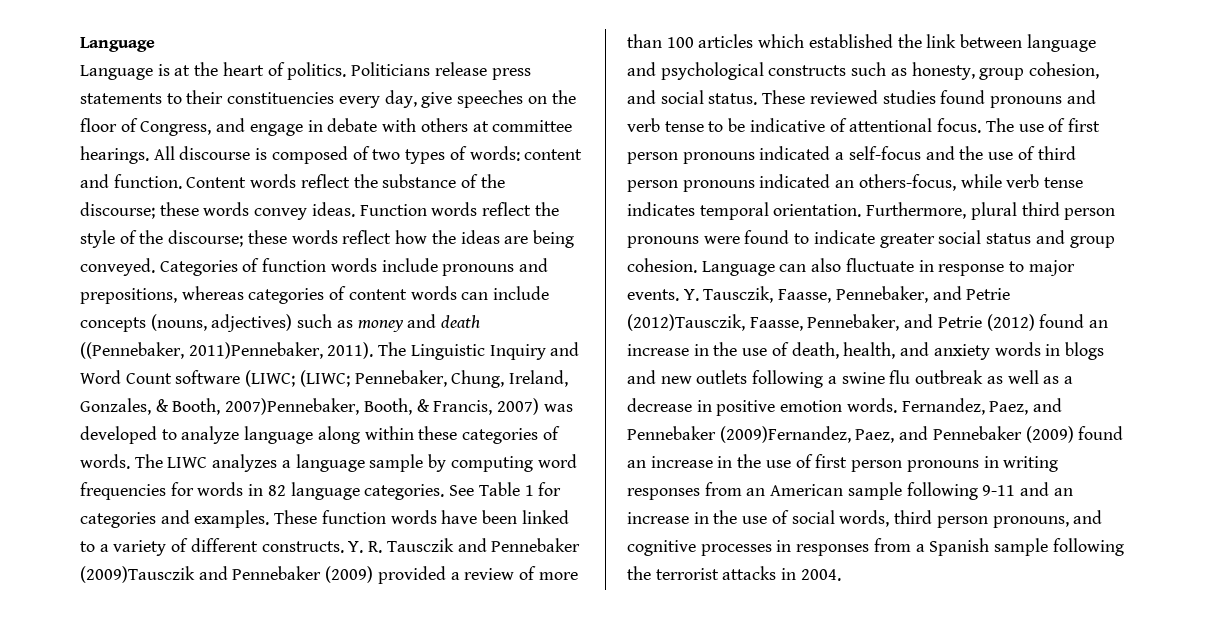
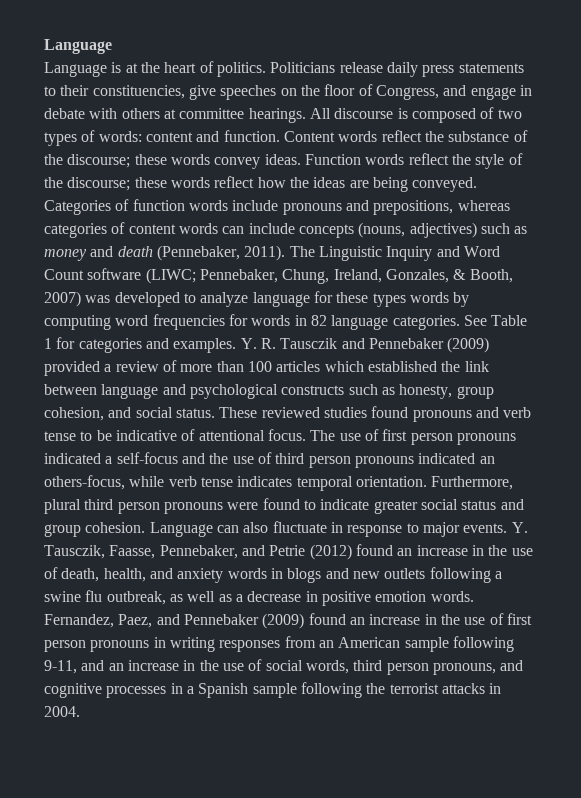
(487, 69) none -> [386,62,418,77] daily
[227,90,417,108] constituencies every day, -> [92,85,185,99] constituencies,
[80,342,323,359] ((Pennebaker, 2011)Pennebaker, -> [156,245,240,261] (Pennebaker,
[299,370,350,387] (LIWC; -> (196, 276) none
[225,398,493,415] 2007)Pennebaker, Booth, & Francis, -> (513, 276) none
[317,426,560,444] [80,454,424,472] along within these categories of words. The LIWC analyzes a language sample -> [313,291,449,307] for these types words
[274,510,569,524] [80,538,344,556] These function words have been linked to a variety of different constructs. -> (237, 345) none
[80,566,322,583] (2009)Tausczik and Pennebaker -> (444, 343) none
[627,314,982,331] (2012)Tausczik, Faasse, Pennebaker, and Petrie -> (306, 550) none
[915,370,984,384] outbreak -> [106,591,166,605] outbreak,
[719,426,1022,443] (2009)Fernandez, Paez, and Pennebaker -> (259, 619) none
[982,485,1016,496] 9-11 -> [44,660,77,674] 9-11,
[796,538,911,556] responses from -> (183, 688) none

